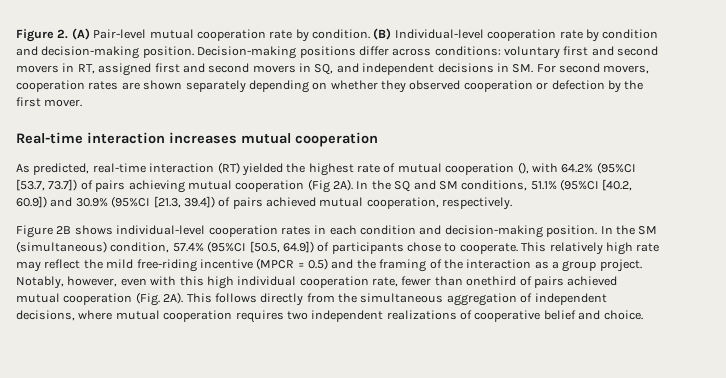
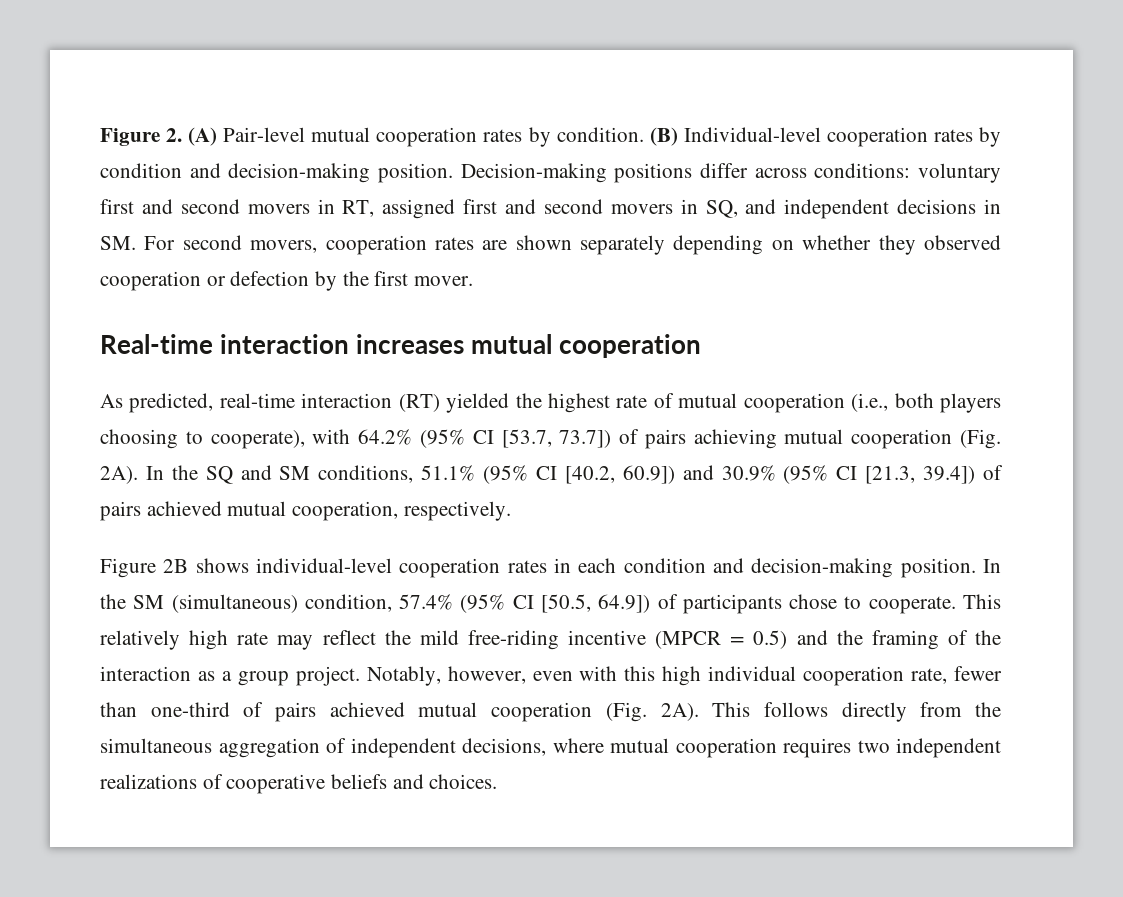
[269,30,293,39] rate -> [483,129,523,142] rates
[559,30,583,39] rate -> [933,129,973,142] rates
[517,162,636,174] (), with 64.2% (95%CI -> [851,393,1002,413] [100,429,494,449] (i.e., both players choosing to cooperate), with 64.2% (95% CI
[307,179,330,193] (Fig -> [960,429,1002,449] (Fig.
[560,179,599,191] (95%CI -> [483,465,557,484] (95% CI
[111,196,151,208] (95%CI -> [783,465,858,484] (95% CI
[207,241,247,253] (95%CI -> [460,594,534,613] (95% CI
[466,276,517,286] onethird -> [150,702,230,717] one-third
[543,310,643,320] belief and choice. -> [331,774,498,789] beliefs and choices.

